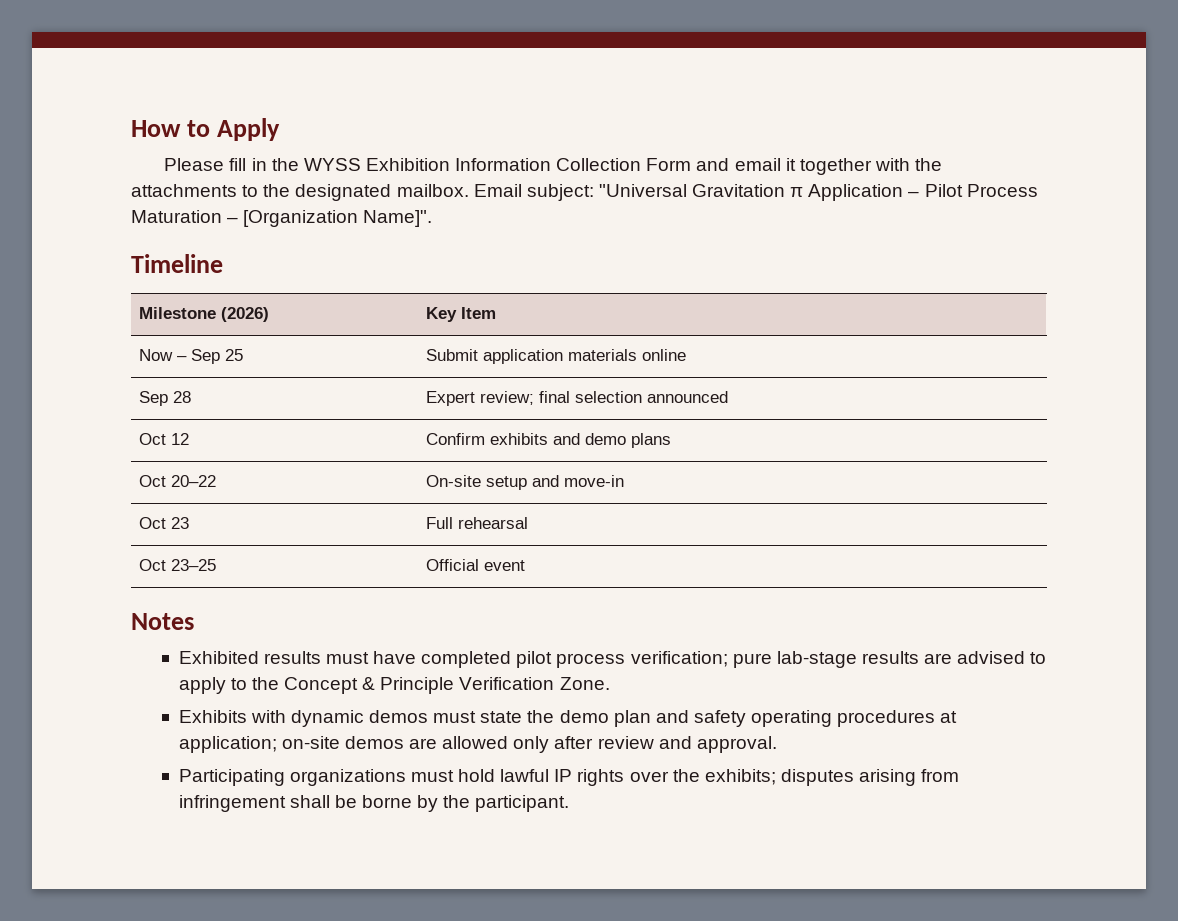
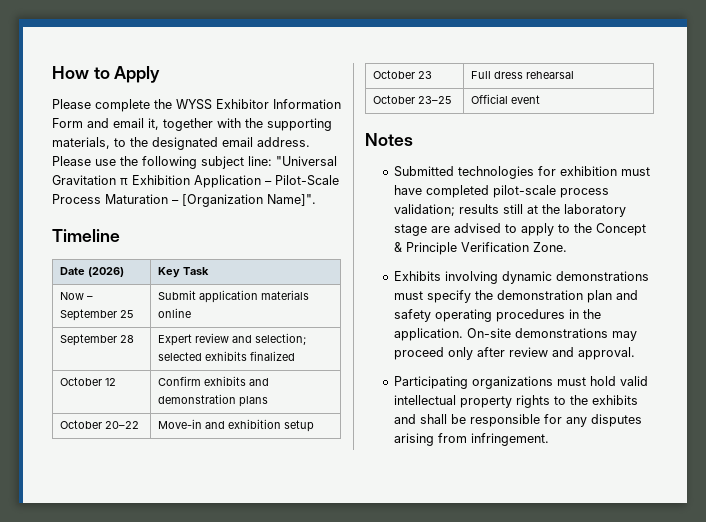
[229,158,642,171] fill in the WYSS Exhibition Information Collection -> [95,99,341,112] complete the WYSS Exhibitor Information
[785,158,796,171] it -> [148,118,159,130] it,
[131,184,237,197] attachments -> [267,118,332,131] [52,137,110,149] supporting materials,
[396,184,594,201] mailbox. Email subject: -> [222,137,310,147] [52,156,272,169] email address. Please use the following subject line:
(804, 192) none -> [132,175,190,185] Exhibition
[924,184,963,197] Pilot -> [275,175,339,186] Pilot-Scale
[138,307,216,319] Milestone -> [60,267,86,275] Date
[460,307,496,319] Item -> [183,267,210,275] Task
[190,349,220,364] Sep -> [60,309,118,321] September
[138,391,168,406] Sep -> [60,334,118,346] September
[479,391,728,405] [138,433,166,445] review; final selection announced // Oct -> [195,333,307,345] [158,351,296,361] [60,377,103,386] review and selection; selected exhibits finalized // October
[584,433,626,445] demo -> [158,394,237,404] demonstration
[138,475,166,487] Oct -> [60,420,103,429] October
[425,475,624,490] [138,517,166,529] On-site setup and move-in // Oct -> [158,419,315,432] [373,70,416,79] Move-in and exhibition setup // October
(453, 523) none -> [494,71,524,79] dress
[138,559,166,571] Oct -> [373,95,416,104] October
[178,651,919,668] Exhibited results must have completed pilot process verification; pure lab-stage results -> [393,166,650,179] [393,185,609,198] [393,204,626,217] [393,224,427,236] Submitted technologies for exhibition must have completed pilot-scale process validation; results still at the laboratory stage
[250,710,609,727] with dynamic demos must state the demo -> [444,271,649,284] [393,290,583,303] involving dynamic demonstrations must specify the demonstration
[940,711,958,723] [178,736,509,753] at application; on-site demos are allowed -> [568,309,601,319] [393,328,637,341] [393,347,444,360] in the application. On-site demonstrations may proceed
[500,769,960,786] [178,795,570,812] lawful IP rights over the exhibits; disputes arising from infringement shall be borne by the participant. -> [619,376,648,386] [393,395,638,408] [393,414,642,427] [393,433,549,446] valid intellectual property rights to the exhibits and shall be responsible for any disputes arising from infringement.

